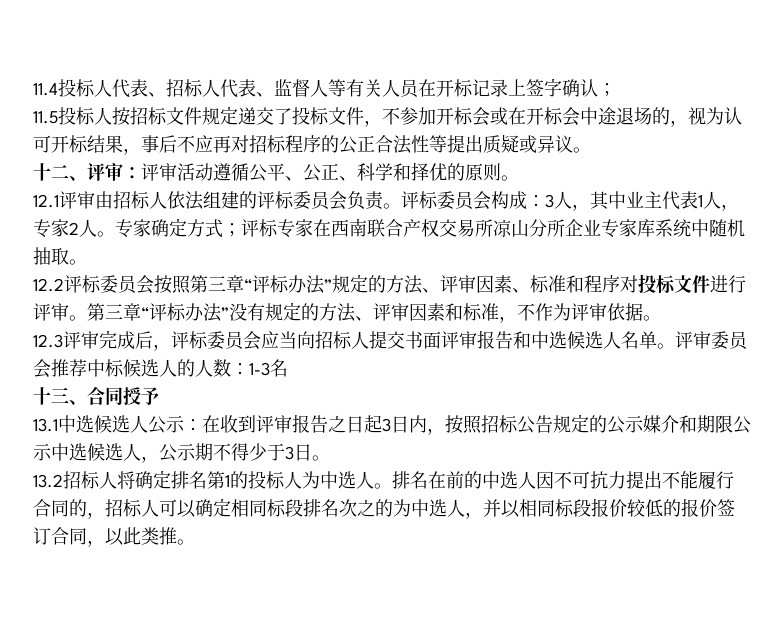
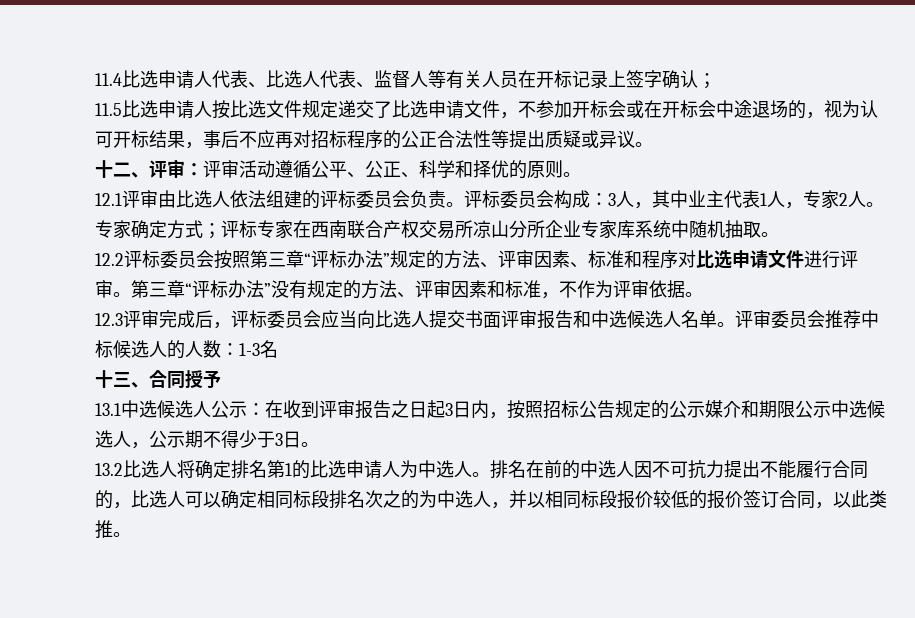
[58,79,203,98] 投标人代表、招标 -> [122,70,302,89] 比选申请人代表、比选
[58,107,167,126] 投标人按招标 -> [122,100,266,119] 比选申请人按比选
[292,107,329,125] 投标 -> [392,100,464,119] 比选申请
[113,191,150,209] 招标 -> [176,190,212,208] 比选
[638,274,676,294] 投标 -> [696,250,768,269] 比选申请
[315,331,352,349] 招标 -> [375,310,411,328] 比选
[63,471,100,489] 招标 -> [123,460,159,478] 比选
[248,471,285,489] 投标 -> [310,460,382,479] 比选申请
[105,499,142,517] 招标 -> [131,490,167,508] 比选

